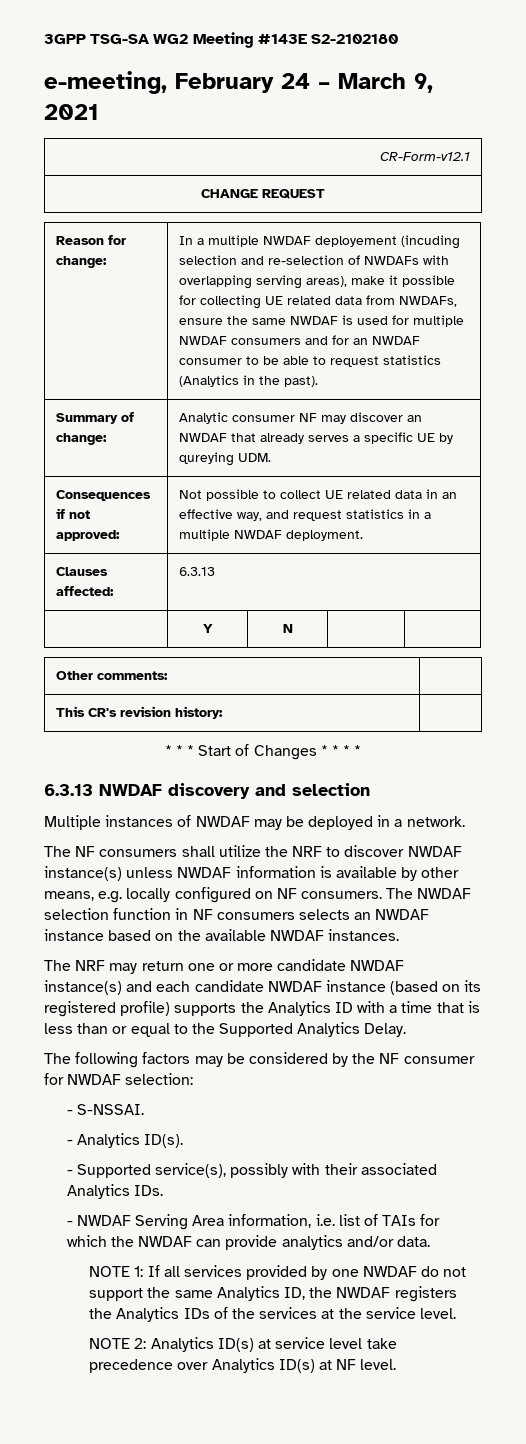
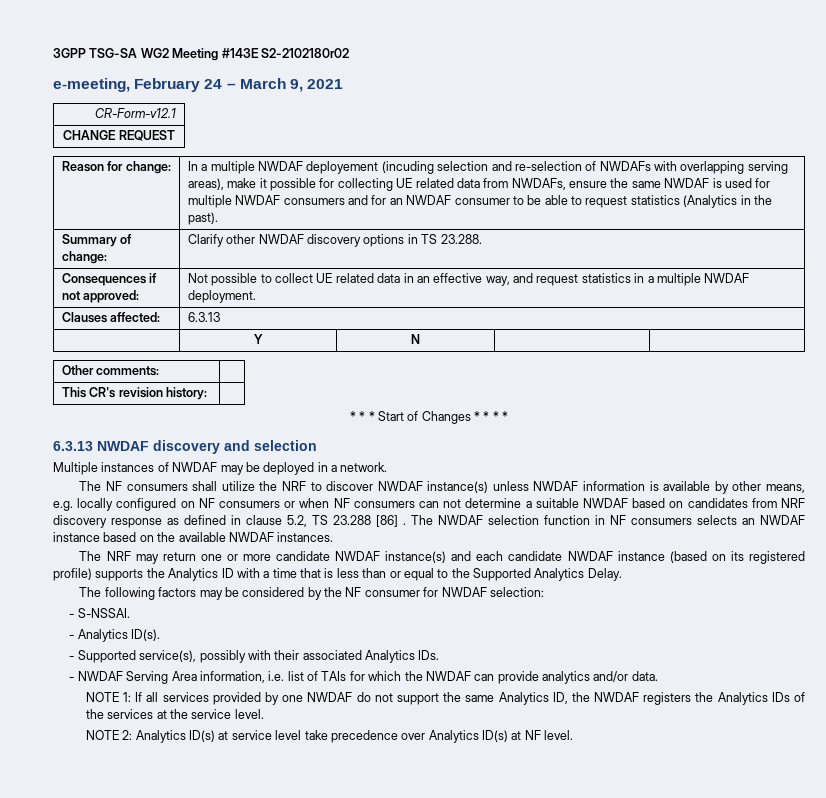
[310,34,398,44] S2-2102180 -> [260,48,349,58] S2-2102180r02
[179,412,423,424] [179,432,454,444] [179,452,272,466] Analytic consumer NF may discover an NWDAF that already serves a specific UE by qureying UDM. -> [187,234,482,247] Clarify other NWDAF discovery options in TS 23.288.
[301,891,383,899] consumers. -> [219,498,806,508] [53,515,406,528] consumers or when NF consumers can not determine a suitable NWDAF based on candidates from NRF discovery response as defined in clause 5.2, TS 23.288 [86] .

